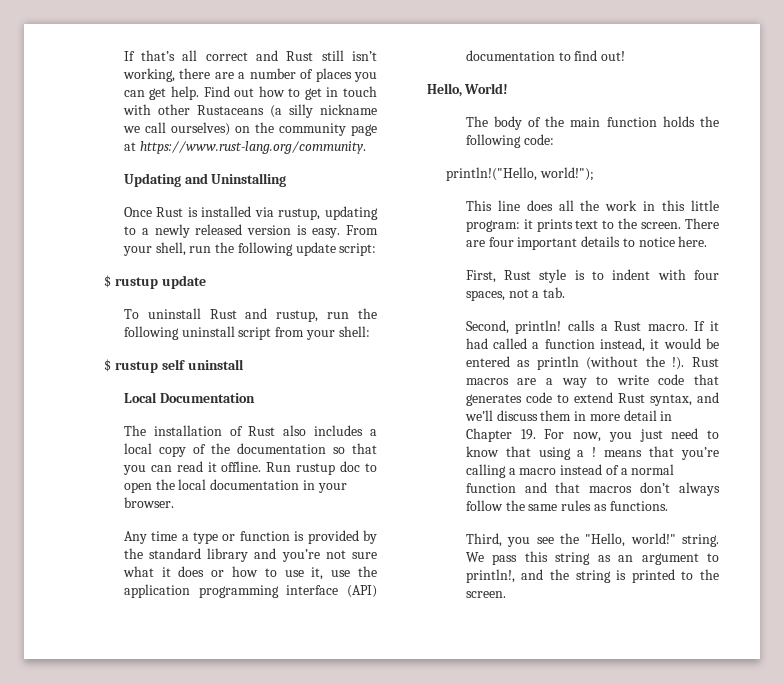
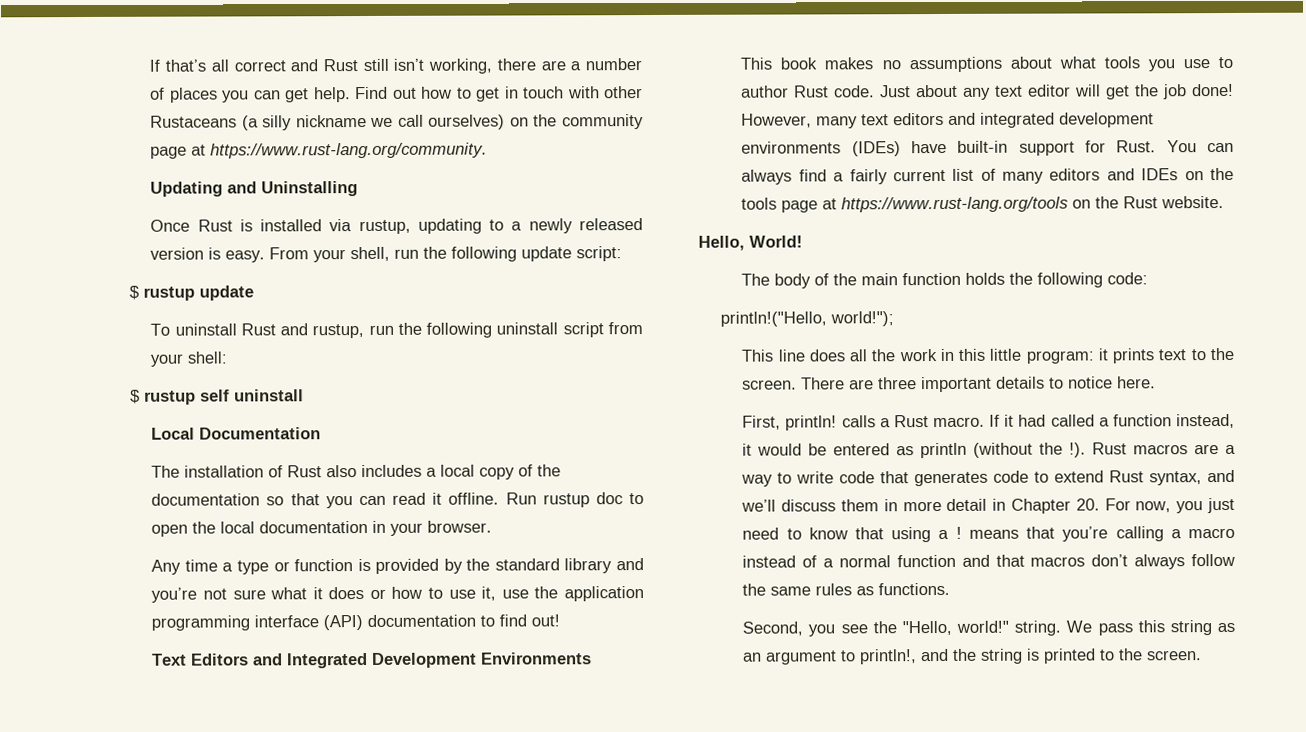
(626, 56) none -> [152,652,593,669] [740,56,1233,73] [741,83,1234,100] [741,112,1155,129] [741,140,1234,157] [741,167,1234,185] [741,196,1225,213] // Text Editors and Integrated Development Environments // This book makes no assumptions about what tools you use to author Rust code. Just about any text editor will get the job done! However, many text editors and integrated development environments (IDEs) have built-in support for Rust. You can always find a fairly current list of many editors and IDEs on the tools page at https://www.rust-lang.org/tools on the Rust website.
[488,237,514,247] four -> [878,377,918,390] three
[504,269,719,283] [465,287,566,301] [465,320,509,334] Rust style is to indent with four spaces, not a tab. // Second, -> (782, 422) none
[520,429,536,440] 19. -> [1075,498,1100,511] 20.
[465,533,502,547] Third, -> [742,621,804,636] Second,

